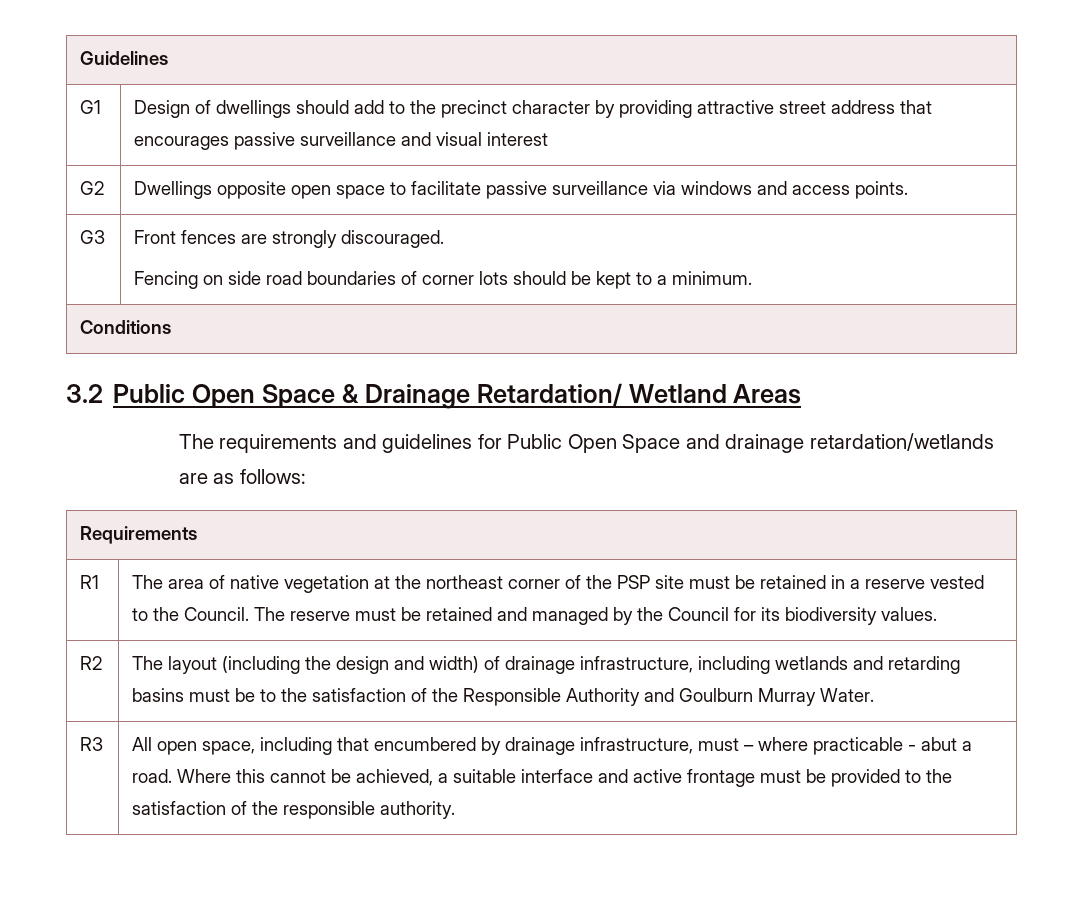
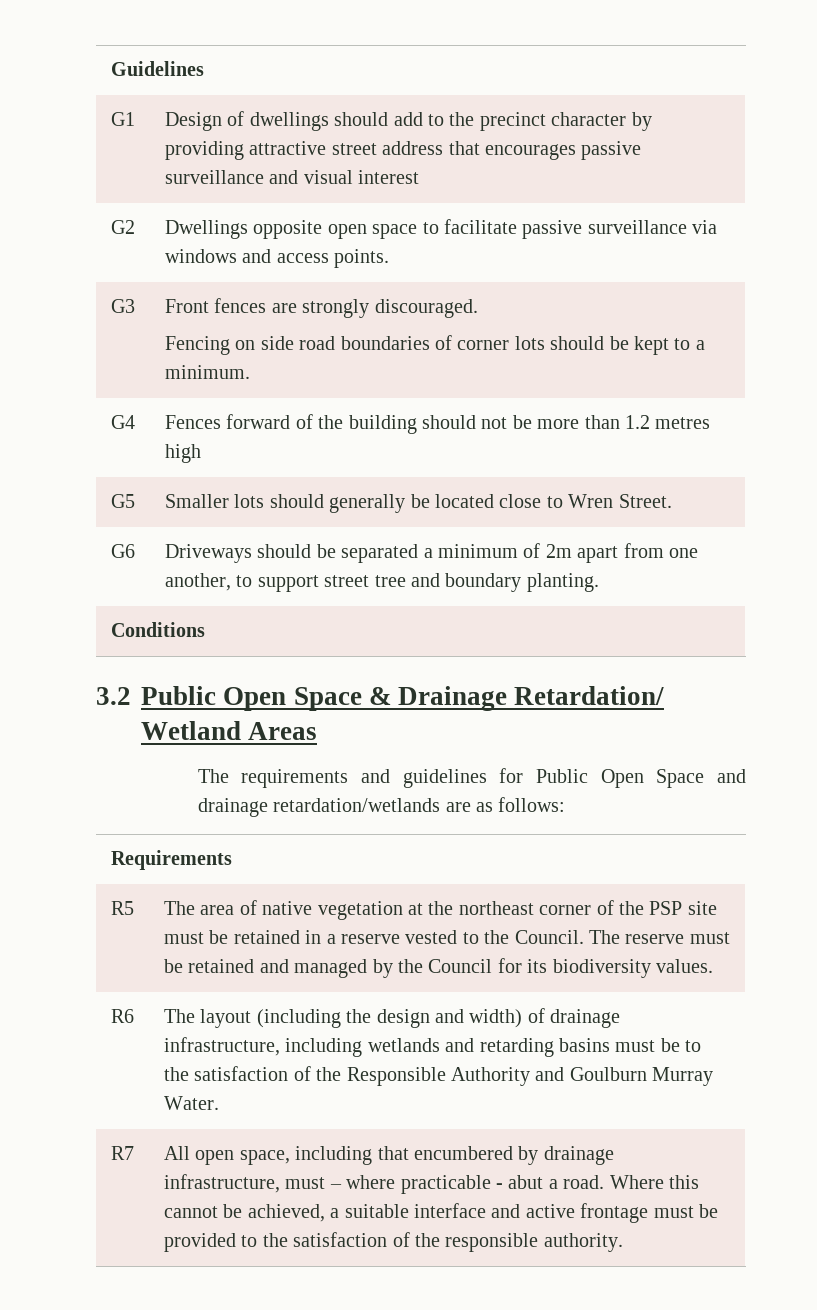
(753, 278) none -> [110,415,135,429] [164,414,711,434] [164,444,201,463] [110,494,135,508] [164,494,672,513] [110,544,135,558] [164,543,698,563] [164,573,599,592] // G4 | Fences forward of the building should not be more than 1.2 metres high // G5 | Smaller lots should generally be located close to Wren Street. // G6 | Driveways should be separated a minimum of 2m apart from one another, to support street tree and boundary planting.
[80,575,100,589] R1 -> [110,901,134,915] R5
[80,656,103,670] R2 -> [110,1009,134,1023] R6
[80,737,104,751] R3 -> [110,1146,134,1160] R7

